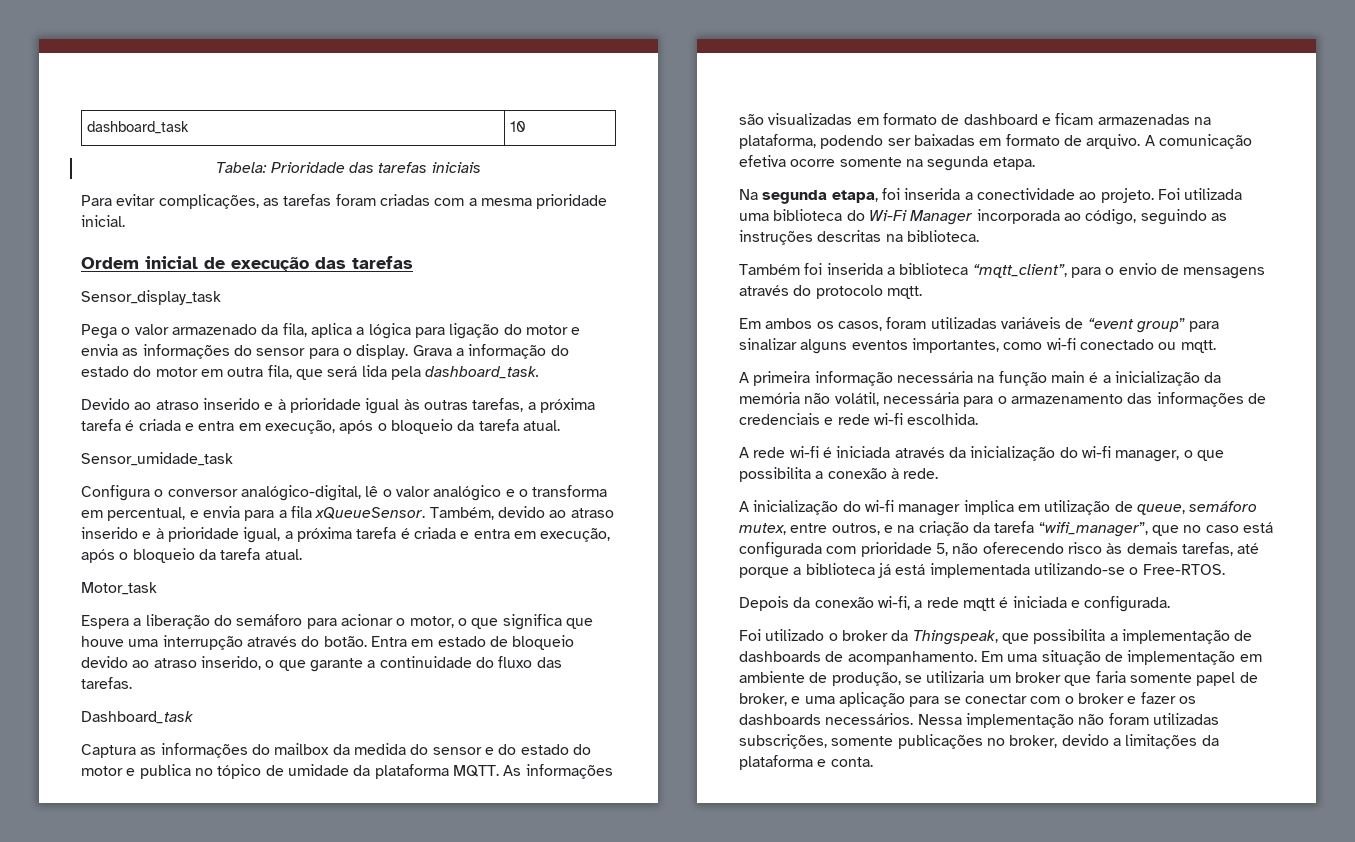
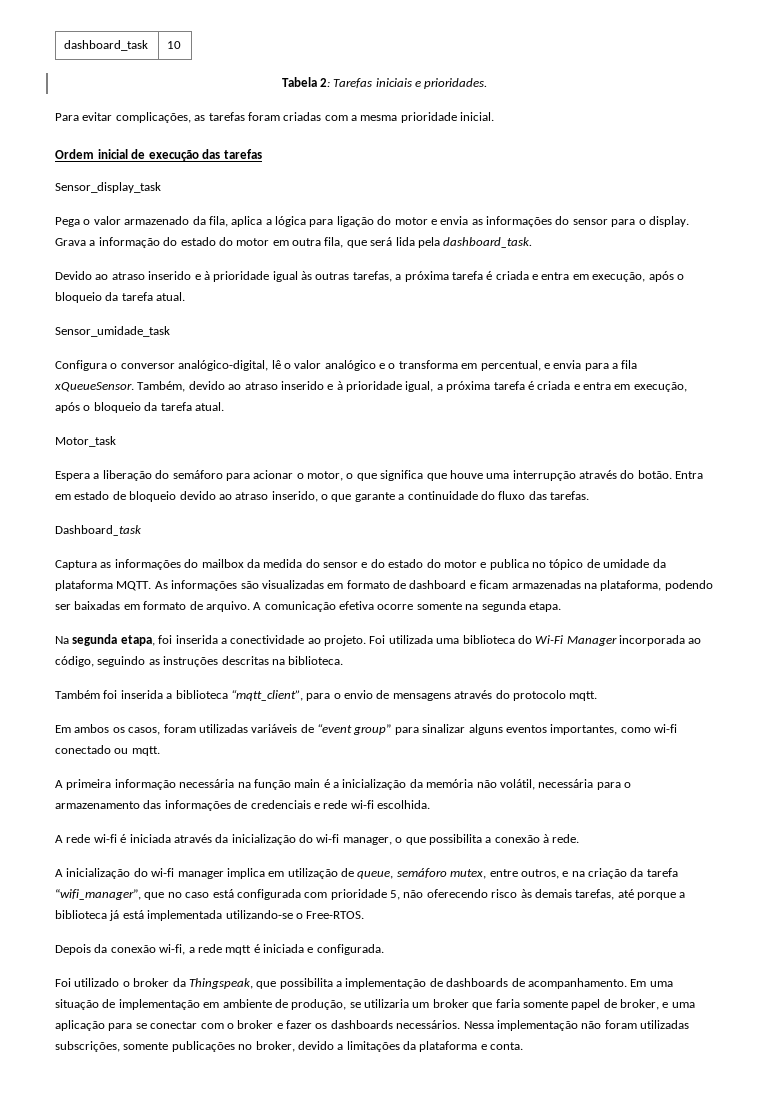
[216,162,428,173] Tabela: Prioridade das tarefas -> [281,77,373,88] Tabela 2: Tarefas
(481, 167) none -> [415,78,488,89] e prioridades.

